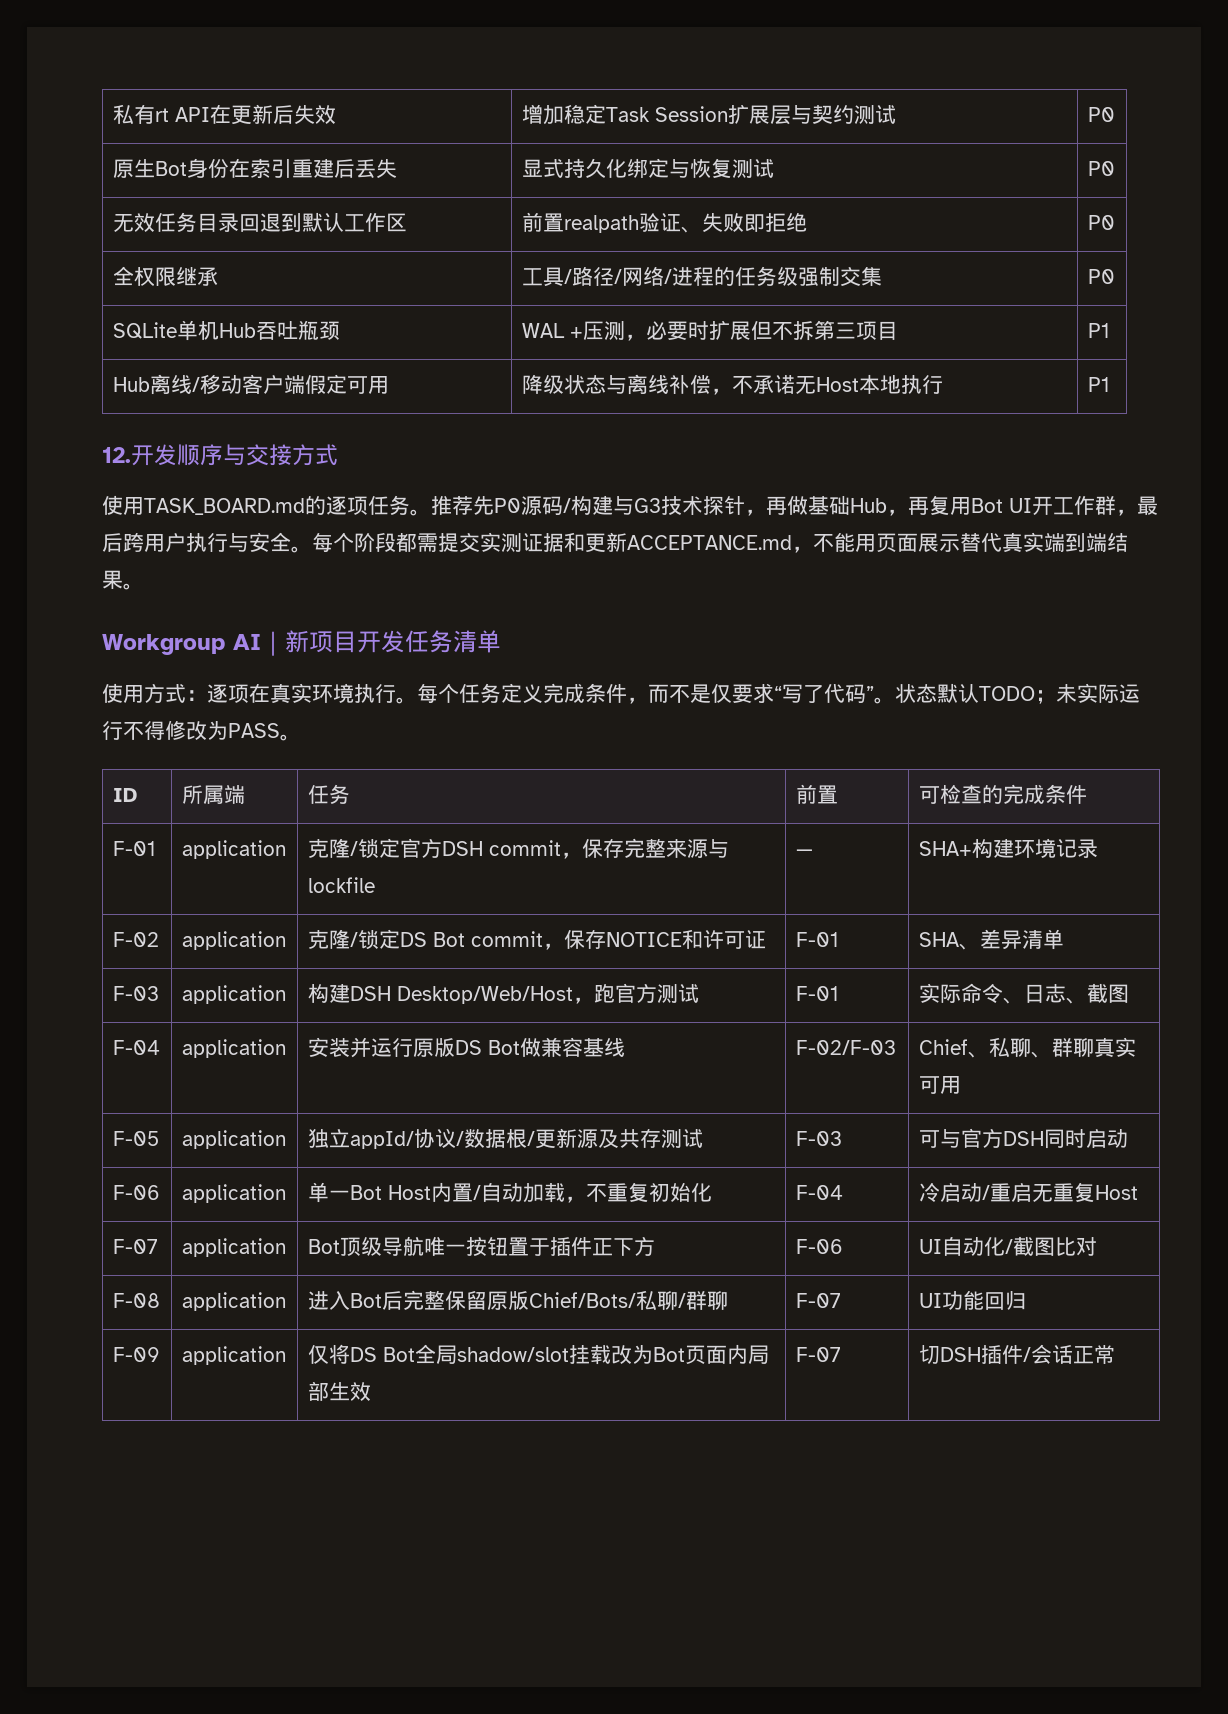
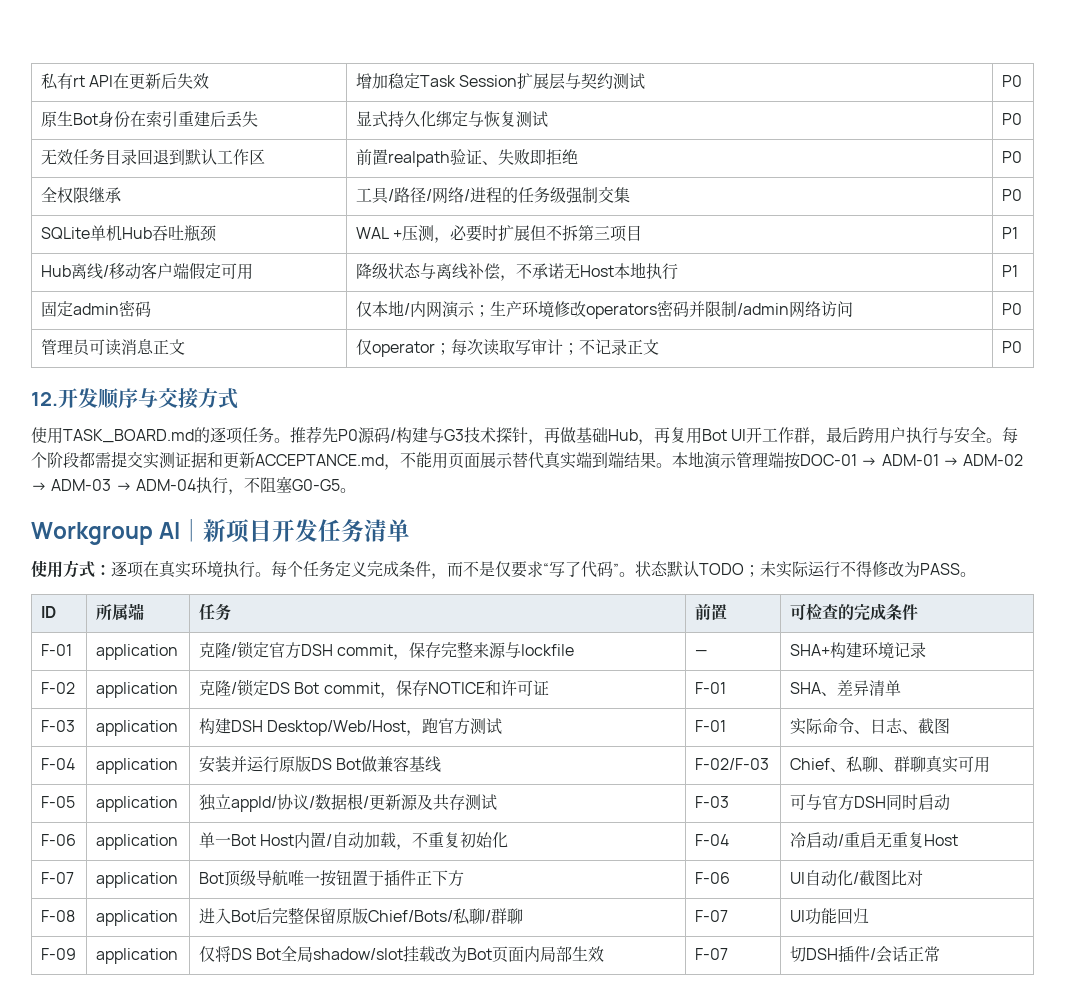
(1109, 384) none -> [40,300,151,317] [355,300,853,319] [1001,303,1022,315] [40,339,185,356] [355,338,659,357] [1001,341,1022,353] // 固定admin密码 | 仅本地/内网演示；生产环境修改operators密码并限制/admin网络访问 | P0 // 管理员可读消息正文 | 仅operator；每次读取写审计；不记录正文 | P0
(144, 586) none -> [672,451,1024,469] [31,476,356,495] 本地演示管理端按DOC-01 → ADM-01 → ADM-02 → ADM-03 → ADM-04执行，不阻塞G0-G5。

